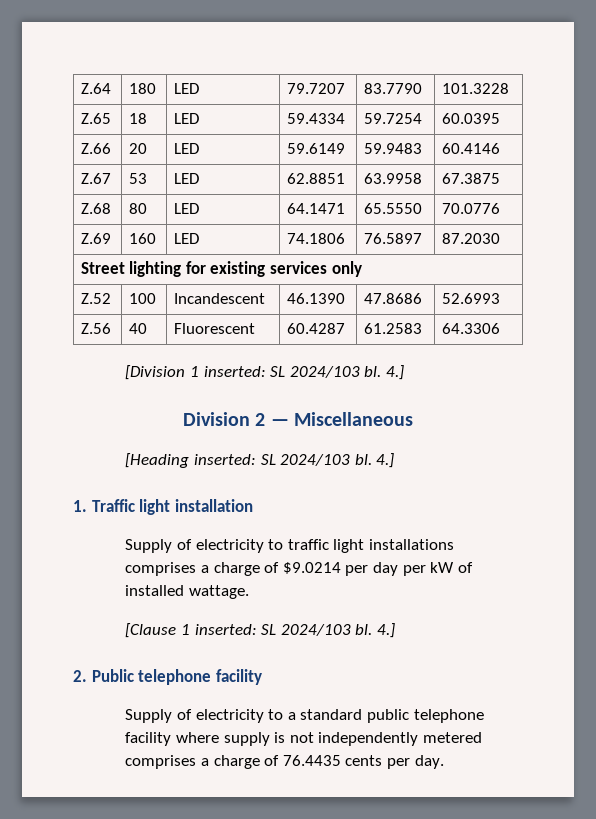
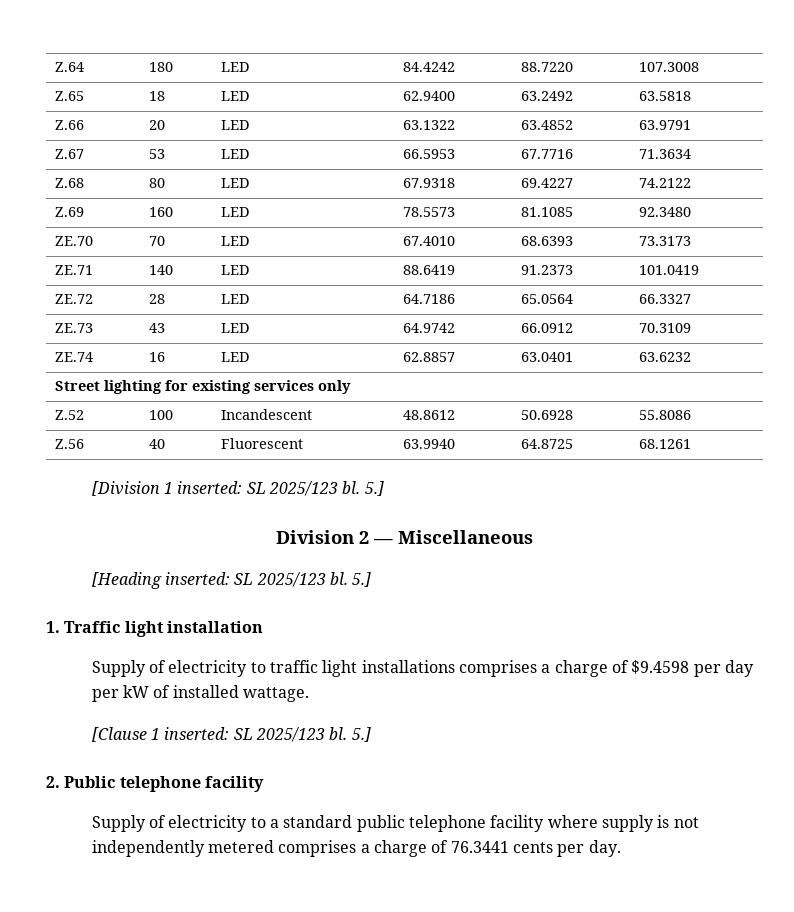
[286,83,345,94] [363,83,422,94] [441,83,509,94] 79.7207 | 83.7790 | 101.3228 -> [403,62,456,72] [521,62,574,72] [639,62,700,72] 84.4242 | 88.7220 | 107.3008
[286,113,345,124] [363,113,422,124] [441,113,500,124] 59.4334 | 59.7254 | 60.0395 -> [403,91,456,101] [521,91,574,101] [639,91,692,101] 62.9400 | 63.2492 | 63.5818
[286,143,345,154] [363,143,422,154] [441,143,500,154] 59.6149 | 59.9483 | 60.4146 -> [403,120,456,130] [521,120,574,130] [639,120,692,130] 63.1322 | 63.4852 | 63.9791
[286,173,345,184] [363,173,422,184] [441,173,500,184] 62.8851 | 63.9958 | 67.3875 -> [403,149,456,159] [521,149,574,159] [639,149,692,159] 66.5953 | 67.7716 | 71.3634
[286,203,345,214] [363,203,422,214] [441,203,500,214] 64.1471 | 65.5550 | 70.0776 -> [403,178,456,188] [521,178,574,188] [639,178,692,188] 67.9318 | 69.4227 | 74.2122
[286,233,345,244] [363,233,422,244] [441,233,500,244] 74.1806 | 76.5897 | 87.2030 -> [403,207,456,217] [521,207,574,217] [639,207,692,217] [55,236,94,246] [149,236,166,246] [221,236,251,246] [403,236,456,246] [521,236,574,246] [639,236,692,246] [55,265,94,275] [149,265,174,275] [221,265,251,275] [403,265,456,275] [521,265,574,275] [639,265,700,275] [55,294,94,304] [149,294,166,304] [221,294,251,304] [403,294,456,304] [521,294,574,304] [639,294,692,304] [55,323,94,333] [149,323,166,333] [221,323,251,333] [403,323,456,333] [521,323,574,333] [639,323,692,333] [55,352,94,362] [149,352,166,362] [221,352,251,362] [403,352,456,362] [521,352,574,362] [639,352,692,362] 78.5573 | 81.1085 | 92.3480 // ZE.70 | 70 | LED | 67.4010 | 68.6393 | 73.3173 // ZE.71 | 140 | LED | 88.6419 | 91.2373 | 101.0419 // ZE.72 | 28 | LED | 64.7186 | 65.0564 | 66.3327 // ZE.73 | 43 | LED | 64.9742 | 66.0912 | 70.3109 // ZE.74 | 16 | LED | 62.8857 | 63.0401 | 63.6232
[286,293,345,304] [363,293,422,304] [441,293,500,304] 46.1390 | 47.8686 | 52.6993 -> [403,410,456,420] [521,410,574,420] [639,410,692,420] 48.8612 | 50.6928 | 55.8086
[286,323,345,334] [363,323,422,334] [441,323,500,334] 60.4287 | 61.2583 | 64.3306 -> [403,439,456,449] [521,439,574,449] [639,439,692,449] 63.9940 | 64.8725 | 68.1261
[289,365,404,380] 2024/103 bl. 4.] -> [269,481,384,496] 2025/123 bl. 5.]
[280,453,395,468] 2024/103 bl. 4.] -> [256,572,372,587] 2025/123 bl. 5.]
[282,562,341,574] $9.0214 -> [631,660,690,674] $9.4598
[280,623,395,638] 2024/103 bl. 4.] -> [256,727,371,742] 2025/123 bl. 5.]
[282,755,341,766] 76.4435 -> [450,841,509,853] 76.3441

